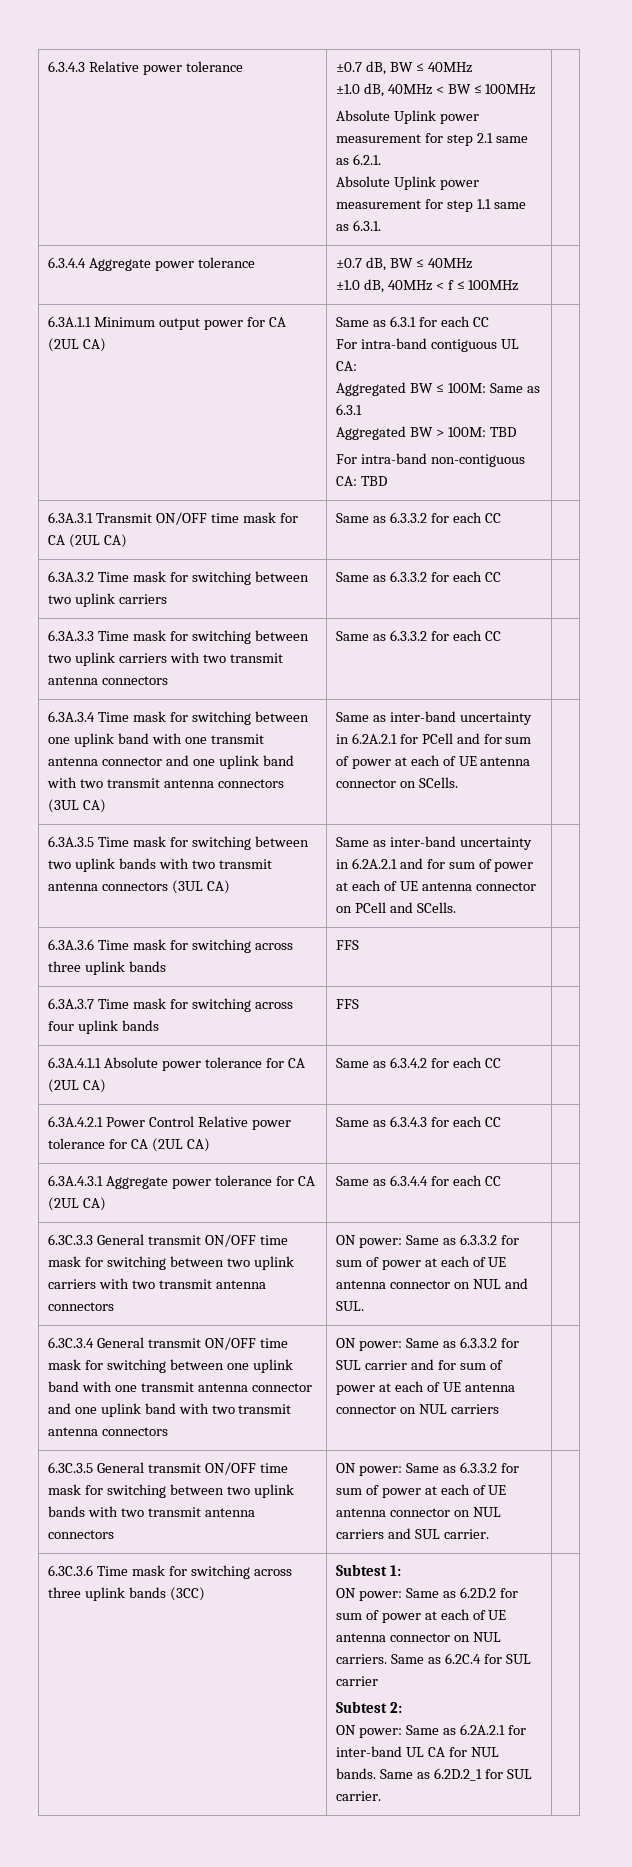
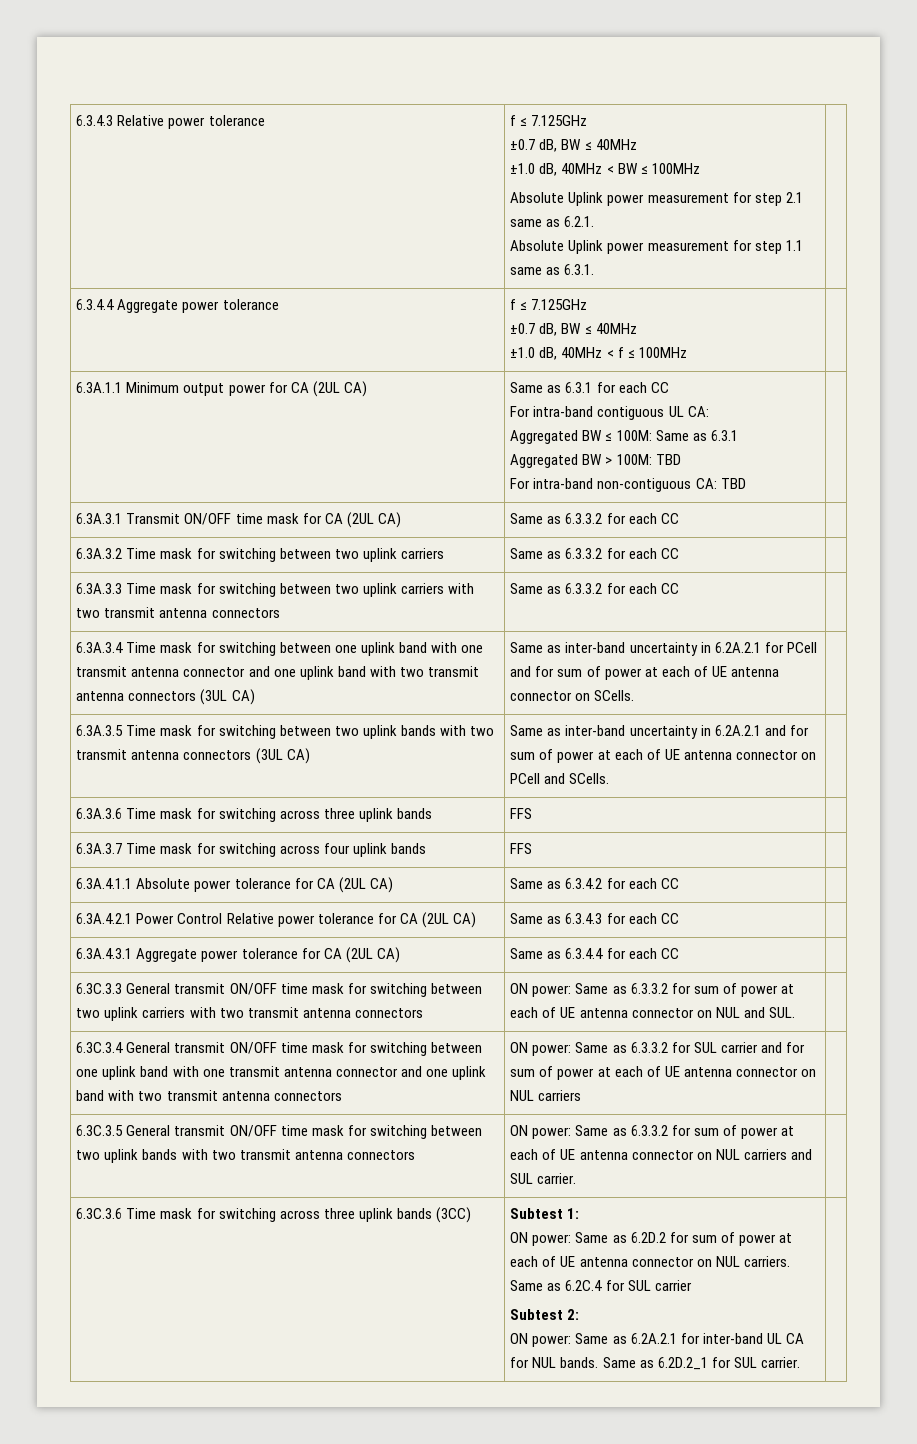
(243, 66) none -> [510,115,588,126] f ≤ 7.125GHz //
(255, 262) none -> [510,299,588,310] f ≤ 7.125GHz //

